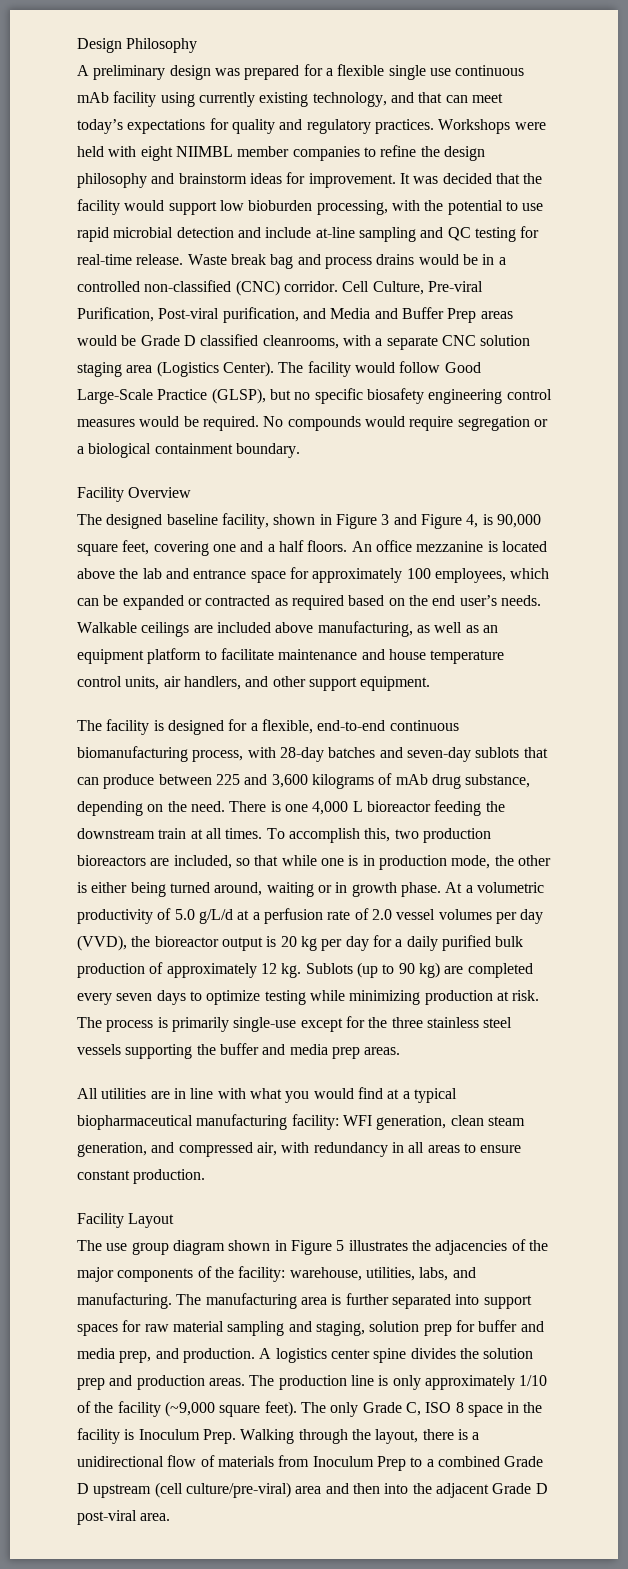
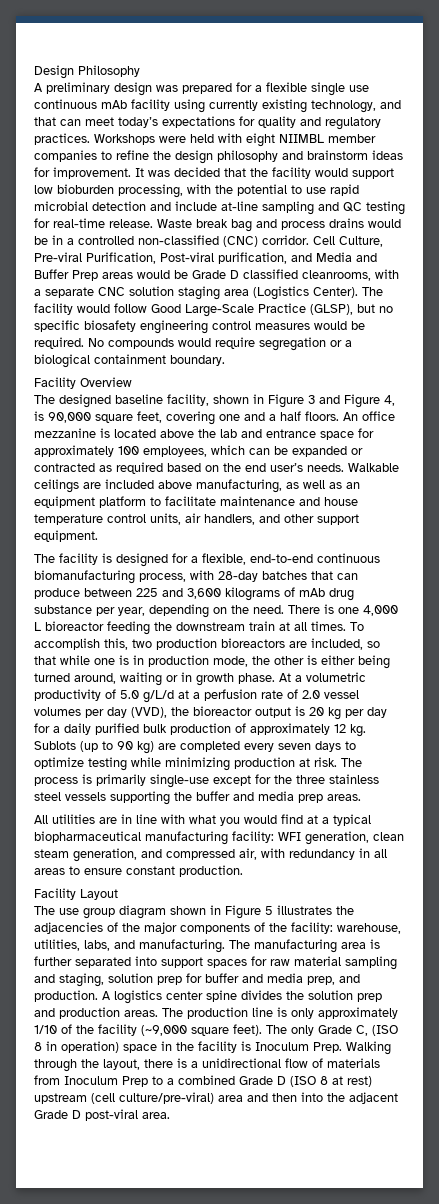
[379,747,520,762] and seven-day sublots -> (307, 575) none
[465,774,531,788] substance, -> [34,605,145,616] substance per year,
[425,1402,464,1413] ISO 8 -> [372,1025,398,1036] [34,1041,119,1053] (ISO 8 in operation)
(89, 1488) none -> [290,1076,372,1087] (ISO 8 at rest)

